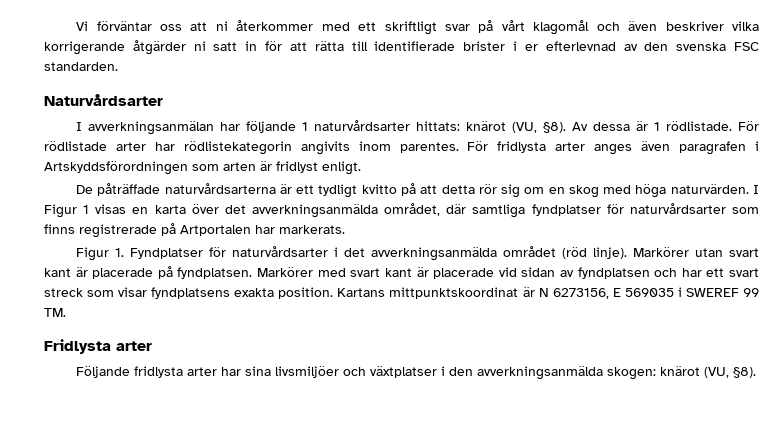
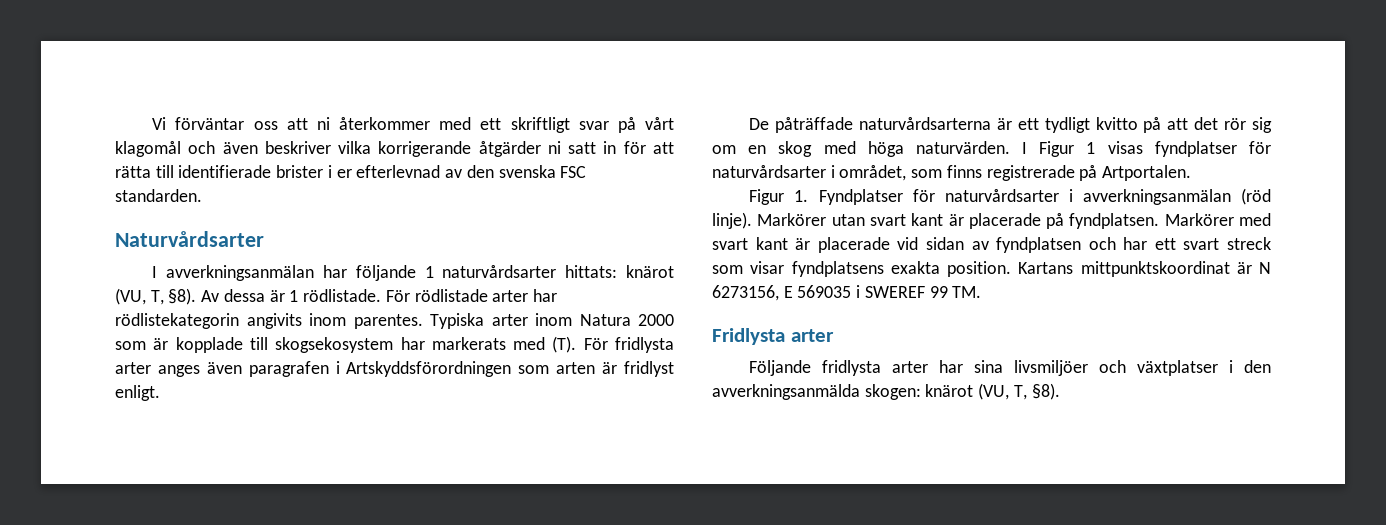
(538, 127) none -> [150,290,164,305] T,
(459, 147) none -> [430,313,674,329] [115,336,577,353] Typiska arter inom Natura 2000 som är kopplade till skogsekosystem har markerats med (T).
[441,185,475,194] detta -> [1194,117,1219,130] det
[132,203,526,218] en karta över det avverkningsanmälda området, där samtliga -> (1143, 147) none
(726, 208) none -> [830,165,907,181] i området,
[180,225,345,236] Artportalen har markerats. -> [1102,165,1192,181] Artportalen.
[344,246,557,261] det avverkningsanmälda området -> [1082,189,1231,205] avverkningsanmälan
(730, 372) none -> [1013,385,1027,400] T,

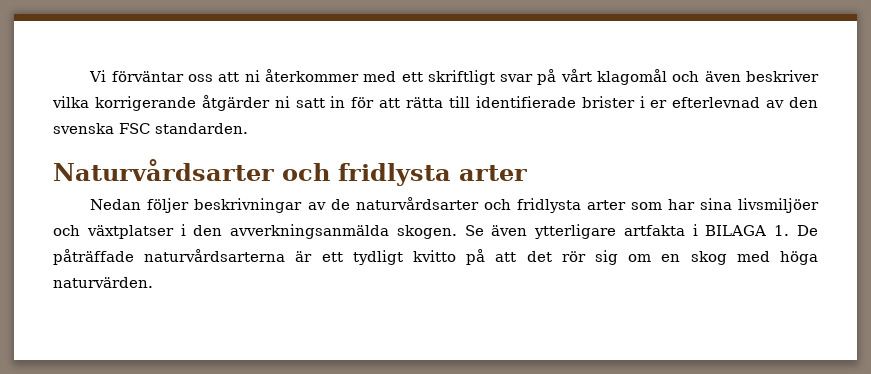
[152,265,674,281] [115,288,557,305] [115,313,674,329] [115,336,675,353] [115,361,675,377] [115,385,160,401] // I avverkningsanmälan har följande 1 naturvårdsarter hittats: knärot (VU, T, §8). Av dessa är 1 rödlistade. För rödlistade arter har rödlistekategorin angivits inom parentes. Typiska arter inom Natura 2000 som är kopplade till skogsekosystem har markerats med (T). För fridlysta arter anges även paragrafen i Artskyddsförordningen som arten är fridlyst enligt. // -> [282,163,527,186] [90,197,819,213] [53,224,790,239] och fridlysta arter // Nedan följer beskrivningar av de naturvårdsarter och fridlysta arter som har sina livsmiljöer och växtplatser i den avverkningsanmälda skogen. Se även ytterligare artfakta i BILAGA 1.
[1022,141,1271,157] [712,165,1192,181] [749,188,1271,205] [712,212,1271,229] [712,237,1271,253] [712,261,1271,277] [712,285,982,301] [712,328,834,345] [749,360,1271,376] [712,383,1060,400] I Figur 1 visas fyndplatser för naturvårdsarter i området, som finns registrerade på Artportalen. // Figur 1. Fyndplatser för naturvårdsarter i avverkningsanmälan (röd linje). Markörer utan svart kant är placerade på fyndplatsen. Markörer med svart kant är placerade vid sidan av fyndplatsen och har ett svart streck som visar fyndplatsens exakta position. Kartans mittpunktskoordinat är N 6273156, E 569035 i SWEREF 99 TM. // Fridlysta arter // Följande fridlysta arter har sina livsmiljöer och växtplatser i den avverkningsanmälda skogen: knärot (VU, T, §8). -> (153, 282) none

